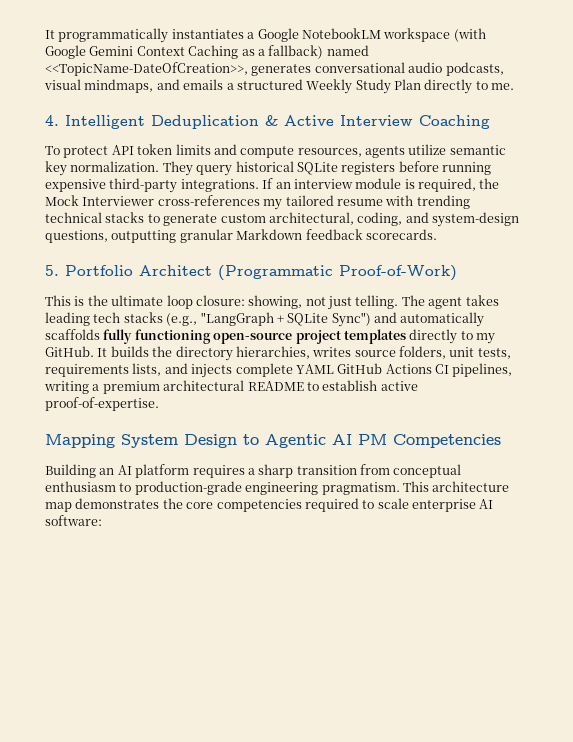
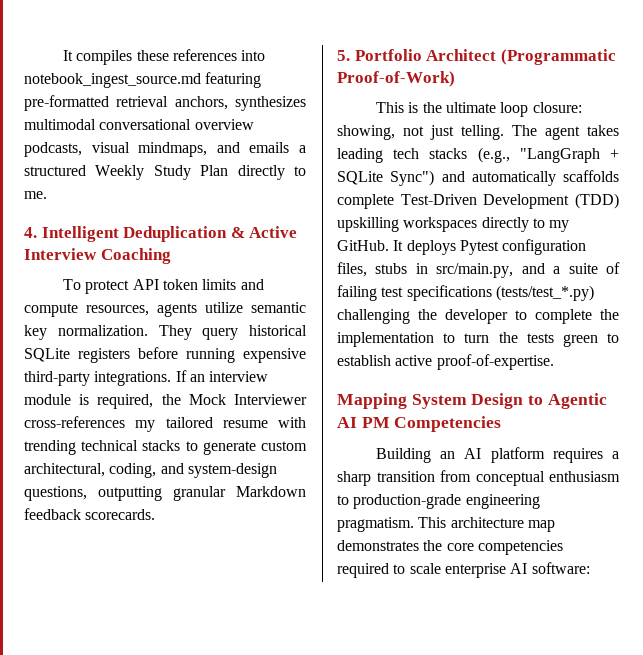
[45,28,486,43] [45,45,369,59] [45,62,443,76] It programmatically instantiates a Google NotebookLM workspace (with Google Gemini Context Caching as a fallback) named <<TopicName-DateOfCreation>>, generates conversational audio -> [62,49,266,65] [24,72,262,88] [24,95,306,111] [24,119,254,130] It compiles these references into notebook_ingest_source.md featuring pre-formatted retrieval anchors, synthesizes multimodal conversational overview
[103,329,406,344] fully functioning open-source project templates -> [337,193,619,209] [337,217,478,232] complete Test-Driven Development (TDD) upskilling workspaces
[110,346,511,361] [45,363,513,378] [44,380,304,394] builds the directory hierarchies, writes source folders, unit tests, requirements lists, and injects complete YAML GitHub Actions CI pipelines, writing a premium architectural README -> [406,239,587,255] [337,262,620,278] [337,285,594,301] [337,309,619,324] [337,332,598,347] deploys Pytest configuration files, stubs in src/main.py, and a suite of failing test specifications (tests/test_*.py) challenging the developer to complete the implementation to turn the tests green

